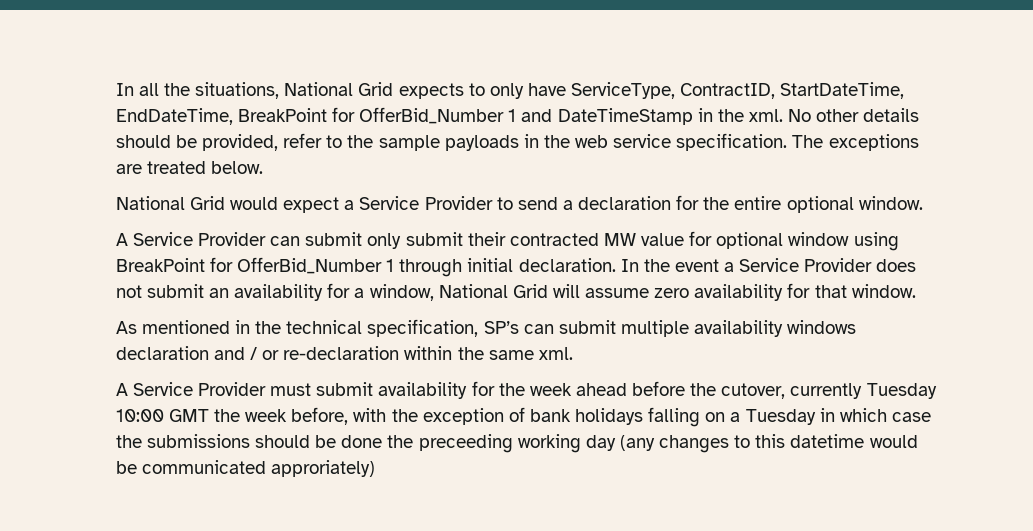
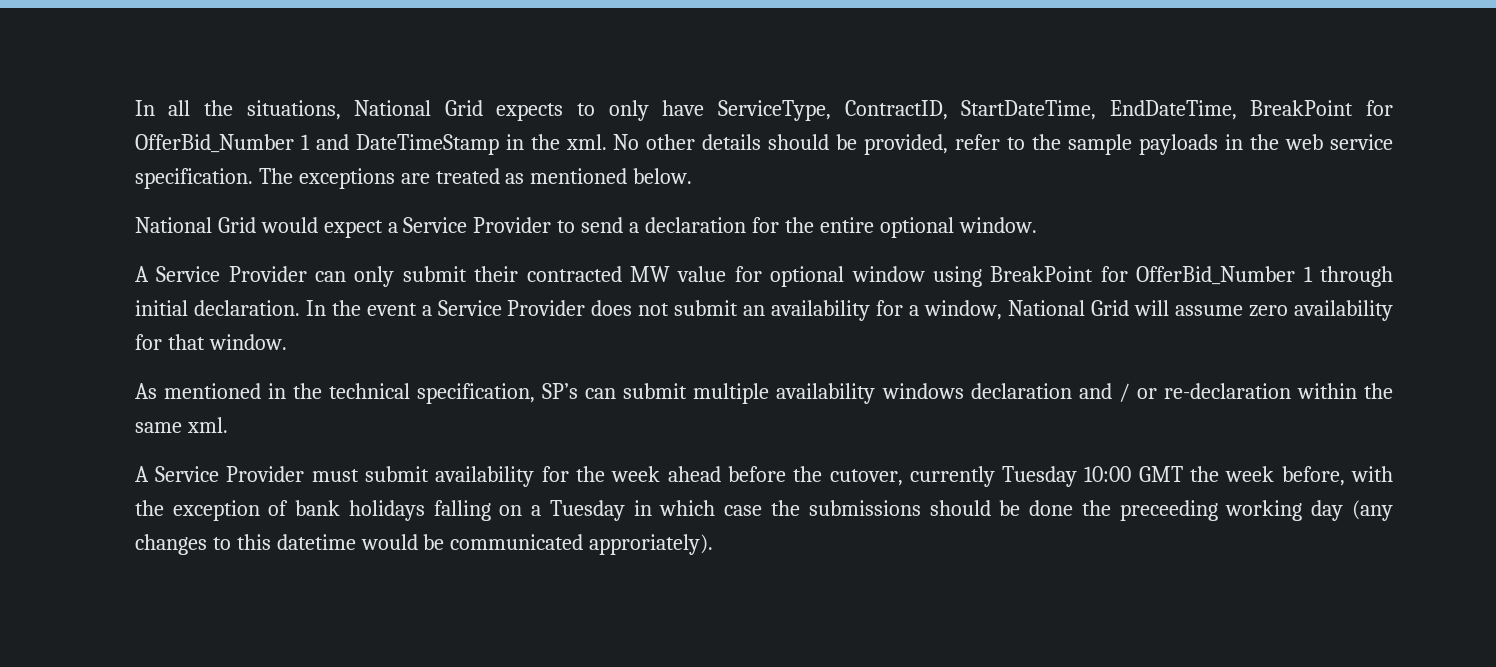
(206, 167) none -> [505,168,628,184] as mentioned
[305,232,363,246] submit -> (346, 276) none
[271,460,376,477] approriately) -> [589,534,714,555] approriately).

